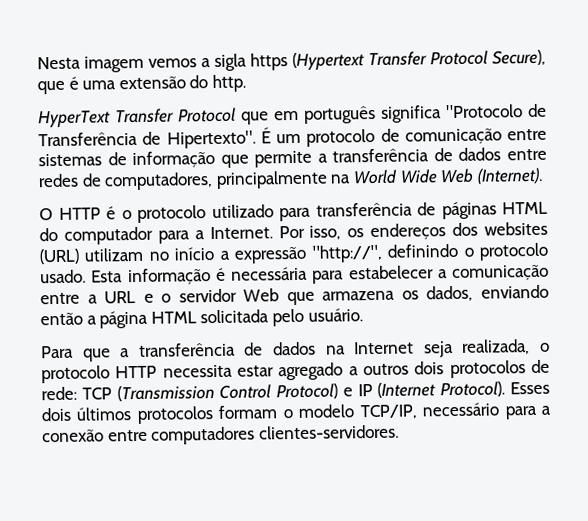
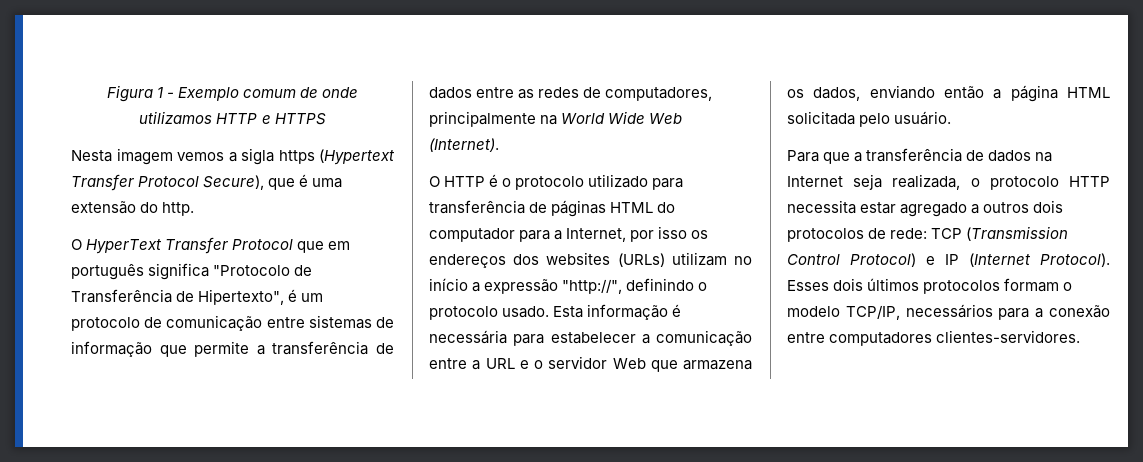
(37, 63) none -> [106,85,359,102] [139,111,326,125] Figura 1 - Exemplo comum de onde utilizamos HTTP e HTTPS //
(246, 83) none -> [71,239,82,250] O
[166,127,271,149] Hipertexto". É -> [198,289,298,305] Hipertexto", é
(547, 154) none -> [518,89,535,99] as
[209,225,342,240] Internet. Por isso, -> [566,226,688,242] Internet, por isso
[39,248,80,265] (URL) -> [617,253,665,267] (URLs)
[422,402,500,417] necessário -> [905,304,993,318] necessários

